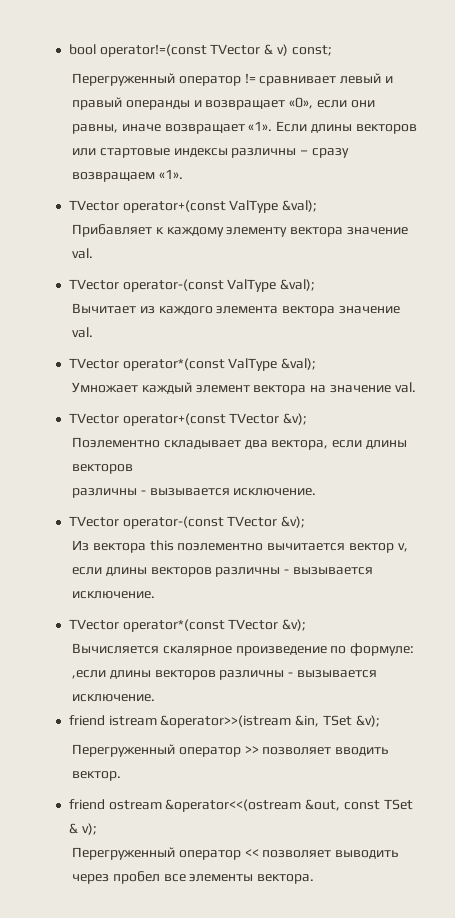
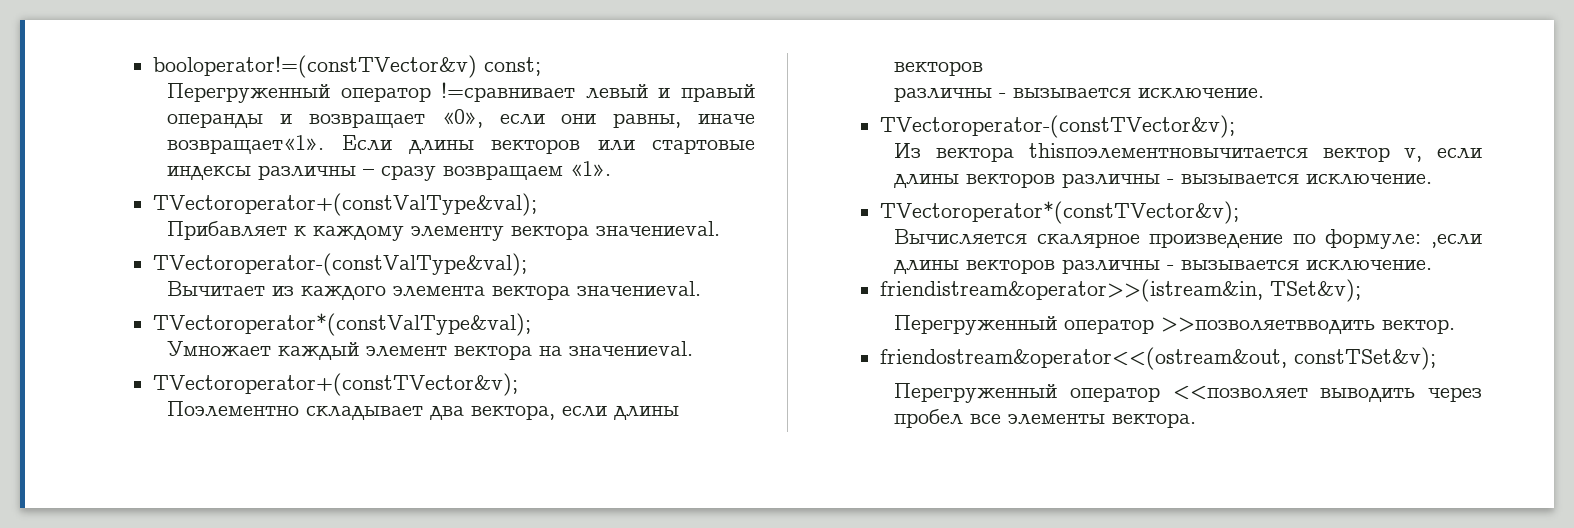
[68,44,289,57] bool operator!=(const TVector & v) -> [153,55,478,78] booloperator!=(constTVector&v)
[244,73,337,86] != сравнивает -> [441,82,576,102] !=сравнивает
[164,121,273,134] возвращает «1». -> [167,135,325,154] возвращает«1».
[68,200,318,213] TVector operator+(const ValType &val); -> [153,193,538,216] TVectoroperator+(constValType&val);
[346,227,408,235] [72,248,94,259] [68,279,316,292] значение val. // TVector operator-(const ValType &val); -> [596,221,721,236] [153,253,528,276] значениеval. // TVectoroperator-(constValType&val);
[338,306,400,314] [72,327,94,338] [68,358,317,371] значение val. // TVector operator*(const ValType &val); -> [577,281,702,296] [153,313,532,336] значениеval. // TVectoroperator*(constValType&val);
[329,382,416,393] [68,413,308,426] значение val. // TVector operator+(const TVector &v); -> [569,341,694,356] [153,373,519,396] значениеval. // TVectoroperator+(constTVector&v);
[68,516,306,529] TVector operator-(const TVector &v); -> [880,115,1236,138] TVectoroperator-(constTVector&v);
[149,540,346,551] this поэлементно вычитается -> [1028,143,1308,159] thisпоэлементновычитается
[68,619,307,632] TVector operator*(const TVector &v); -> [880,201,1240,224] TVectoroperator*(constTVector&v);
[68,715,380,728] [72,744,389,757] [72,771,122,781] [68,799,413,812] [68,823,97,835] [72,847,332,860] friend istream &operator>>(istream &in, TSet &v); // Перегруженный оператор >> позволяет вводить вектор. // friend ostream &operator<<(ostream &out, const TSet & v); // Перегруженный оператор << позволяет -> [880,279,1362,302] [894,315,1456,335] [880,347,1437,370] [894,383,1308,403] friendistream&operator>>(istream&in, TSet&v); // Перегруженный оператор >>позволяетвводить вектор. // friendostream&operator<<(ostream&out, constTSet&v); // Перегруженный оператор <<позволяет

